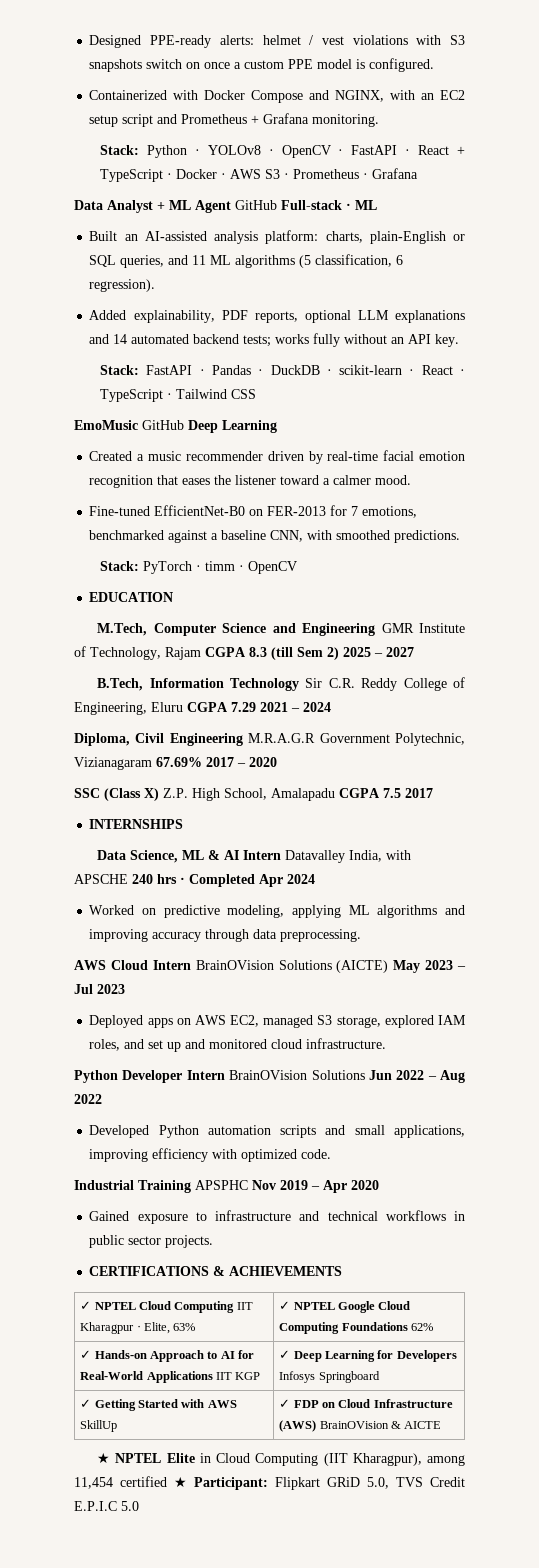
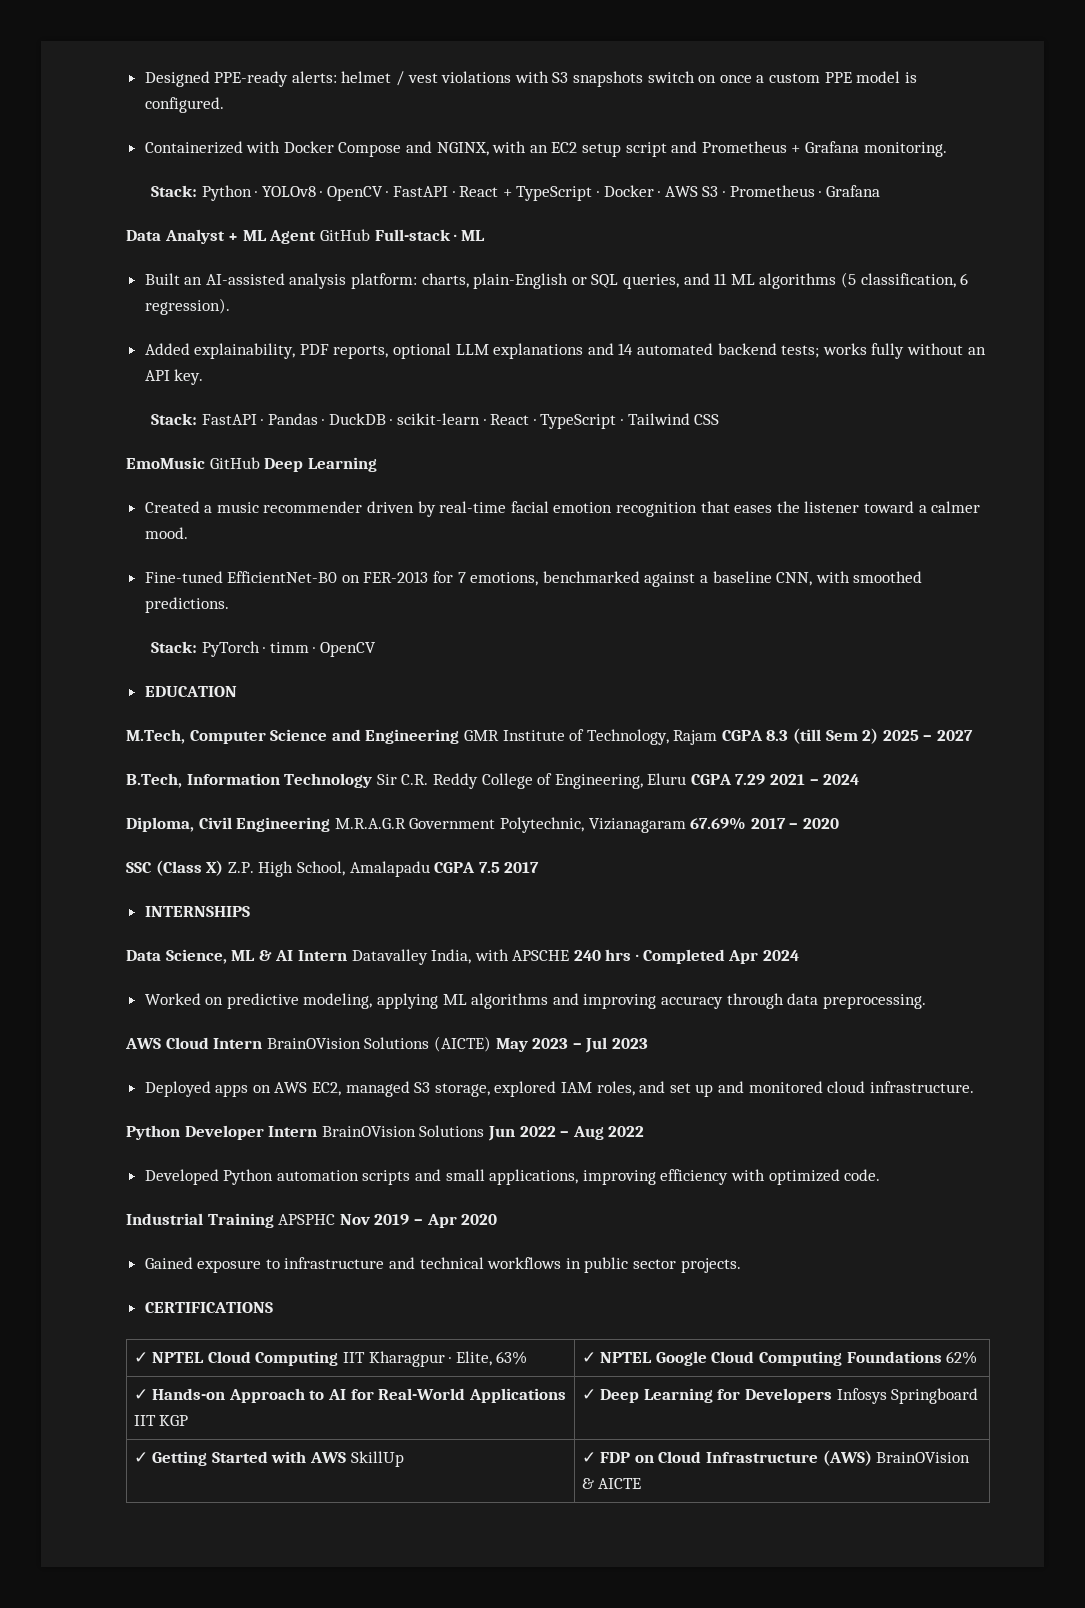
[213,1266,343,1276] & ACHIEVEMENTS -> (273, 1307) none
[97,1452,465,1466] [74,1476,465,1490] [74,1501,139,1511] // ★ NPTEL Elite in Cloud Computing (IIT Kharagpur), among 11,454 certified ★ Participant: Flipkart GRiD 5.0, TVS Credit E.P.I.C 5.0 -> (642, 1483) none

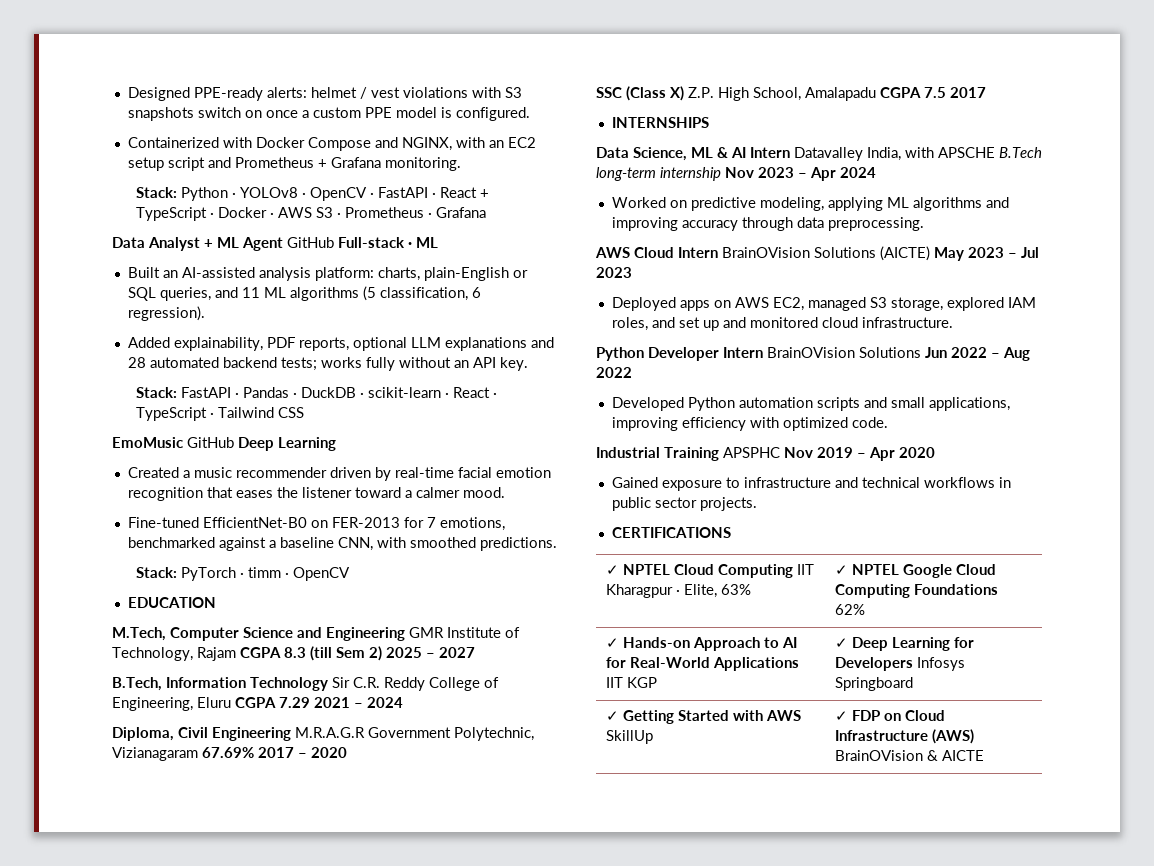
[618,343,634,355] 14 -> [127,357,146,368] 28
[573,949,725,964] 240 hrs · Completed -> [999,147,1042,158] [596,167,807,181] B.Tech long-term internship Nov 2023 –

